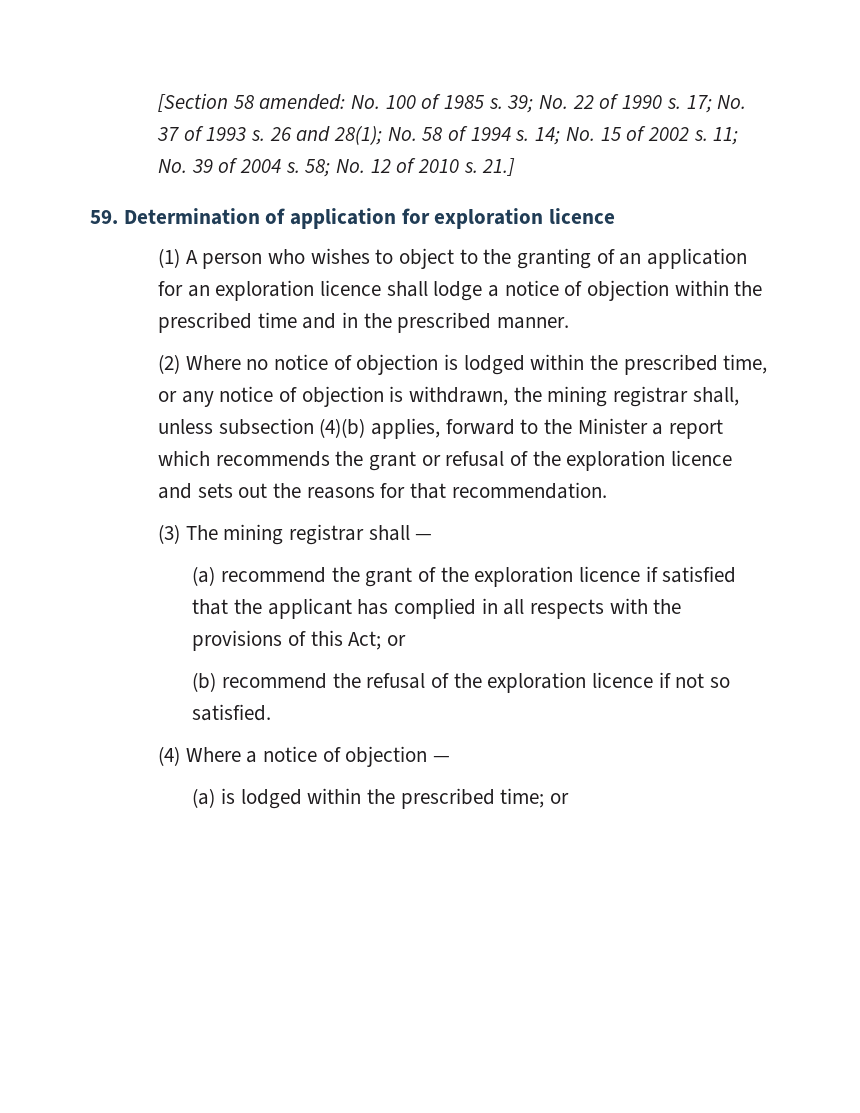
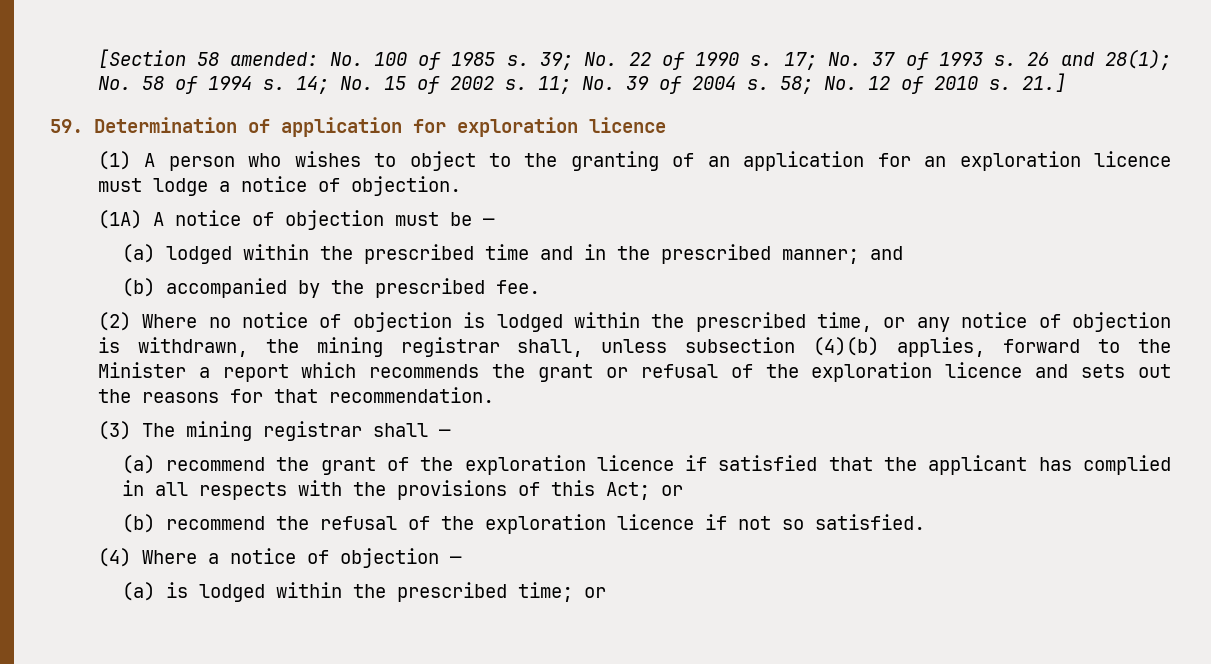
[386,281,428,297] shall -> [97,178,142,192] must
[587,280,670,301] objection -> [350,176,461,196] [97,210,495,230] [121,244,232,264] objection. // (1A) A notice of objection must be — // (a) lodged
[497,317,570,329] manner. -> [781,246,903,264] [121,278,540,298] manner; and // (b) accompanied by the prescribed fee.

